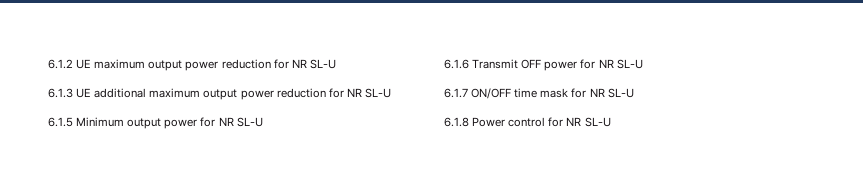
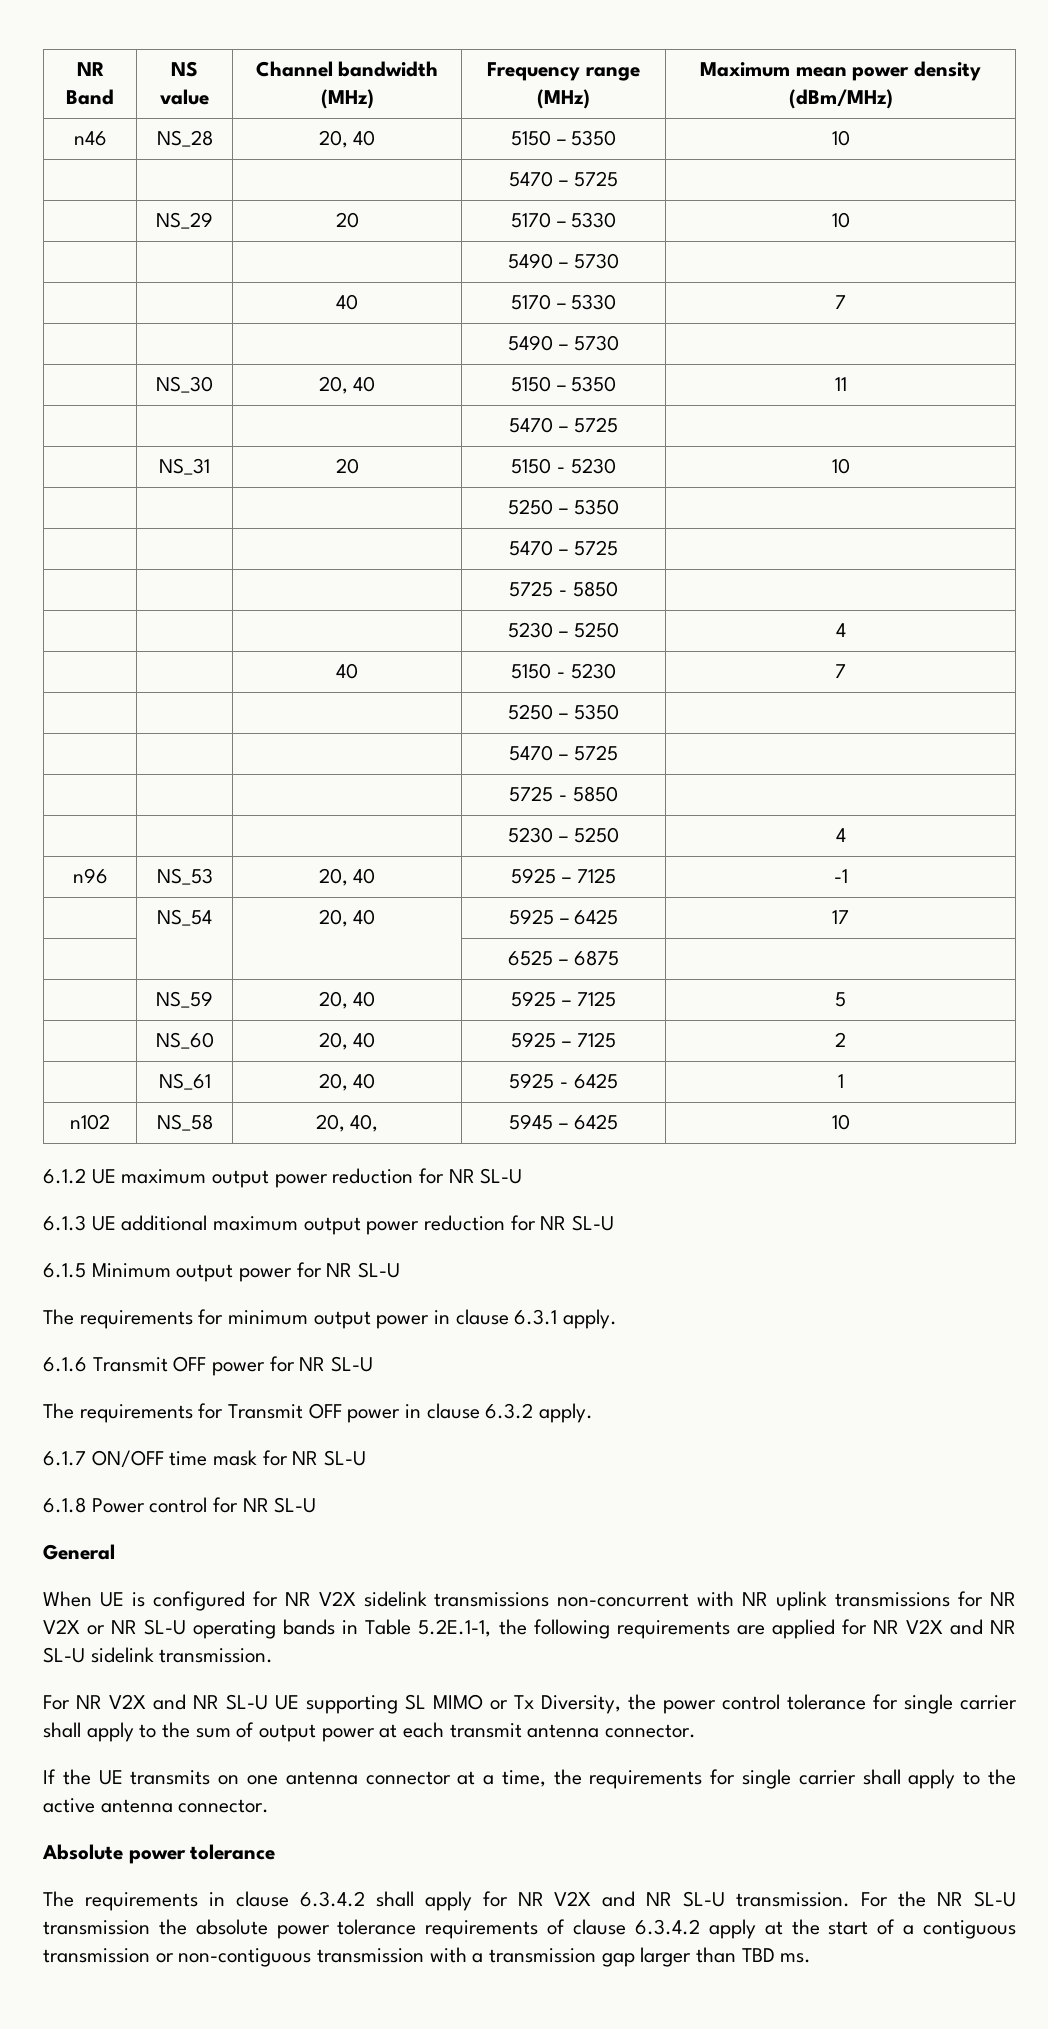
(48, 64) none -> [76,62,104,76] [66,89,114,105] [171,61,198,77] [160,89,209,105] [255,61,439,77] [320,89,374,109] [487,62,640,81] [537,89,590,109] [699,61,982,81] [788,89,893,109] [73,131,107,146] [156,130,213,147] [318,130,376,148] [510,130,617,146] [831,130,850,146] [509,171,618,187] [156,212,213,229] [335,212,359,228] [510,212,617,228] [831,212,850,228] [508,253,619,269] [336,294,358,310] [510,294,617,310] [835,295,846,309] [508,335,619,351] [156,376,213,393] [318,376,376,394] [510,376,617,392] [834,377,847,391] [509,417,618,433] [159,458,210,475] [335,458,359,474] [511,458,616,474] [831,458,850,474] [508,499,619,515] [509,540,618,556] [509,581,618,597] [508,622,619,638] [835,623,846,637] [336,663,358,679] [511,663,616,679] [835,664,846,678] [508,704,619,720] [509,745,618,761] [509,786,618,802] [508,827,619,843] [835,828,846,842] [72,868,108,884] [156,868,213,885] [318,868,376,886] [511,868,616,884] [833,869,848,883] [157,909,212,926] [318,909,376,927] [508,909,619,925] [832,910,849,924] [508,950,619,966] [156,991,213,1008] [318,991,376,1009] [511,991,616,1007] [835,992,846,1007] [155,1032,214,1049] [318,1032,376,1050] [511,1032,616,1048] [835,1032,846,1047] [158,1073,211,1090] [318,1073,376,1091] [509,1073,618,1089] [837,1074,844,1088] [70,1114,110,1130] [156,1114,213,1131] [315,1114,379,1132] [509,1114,618,1130] [831,1114,850,1130] NR Band | NS value | Channel bandwidth (MHz) | Frequency range (MHz) | Maximum mean power density (dBm/MHz) // n46 | NS_28 | 20, 40 | 5150 – 5350 | 10 // | | | 5470 – 5725 | // | NS_29 | 20 | 5170 – 5330 | 10 // | | | 5490 – 5730 | // | | 40 | 5170 – 5330 | 7 // | | | 5490 – 5730 | // | NS_30 | 20, 40 | 5150 – 5350 | 11 // | | | 5470 – 5725 | // | NS_31 | 20 | 5150 - 5230 | 10 // | | | 5250 – 5350 | // | | | 5470 – 5725 | // | | | 5725 - 5850 | // | | | 5230 – 5250 | 4 // | | 40 | 5150 - 5230 | 7 // | | | 5250 – 5350 | // | | | 5470 – 5725 | // | | | 5725 - 5850 | // | | | 5230 – 5250 | 4 // n96 | NS_53 | 20, 40 | 5925 – 7125 | -1 // | NS_54 | 20, 40 | 5925 – 6425 | 17 // | | | 6525 – 6875 | // | NS_59 | 20, 40 | 5925 – 7125 | 5 // | NS_60 | 20, 40 | 5925 – 7125 | 2 // | NS_61 | 20, 40 | 5925 - 6425 | 1 // n102 | NS_58 | 20, 40, | 5945 – 6425 | 10 //
(263, 122) none -> [43,1309,618,1329] // The requirements for minimum output power in clause 6.3.1 apply.
(643, 64) none -> [43,1403,594,1423] // The requirements for Transmit OFF power in clause 6.3.2 apply.
(611, 122) none -> [43,1544,115,1560] [43,1591,1016,1611] [43,1619,1016,1639] [43,1647,274,1663] [43,1694,1017,1714] [43,1722,697,1742] [43,1769,1016,1789] [43,1798,270,1813] [42,1844,276,1864] [43,1891,1017,1911] [43,1919,1017,1939] [43,1947,812,1967] // General // When UE is configured for NR V2X sidelink transmissions non-concurrent with NR uplink transmissions for NR V2X or NR SL-U operating bands in Table 5.2E.1-1, the following requirements are applied for NR V2X and NR SL-U sidelink transmission. // For NR V2X and NR SL-U UE supporting SL MIMO or Tx Diversity, the power control tolerance for single carrier shall apply to the sum of output power at each transmit antenna connector. // If the UE transmits on one antenna connector at a time, the requirements for single carrier shall apply to the active antenna connector. // Absolute power tolerance // The requirements in clause 6.3.4.2 shall apply for NR V2X and NR SL-U transmission. For the NR SL-U transmission the absolute power tolerance requirements of clause 6.3.4.2 apply at the start of a contiguous transmission or non-contiguous transmission with a transmission gap larger than TBD ms.

